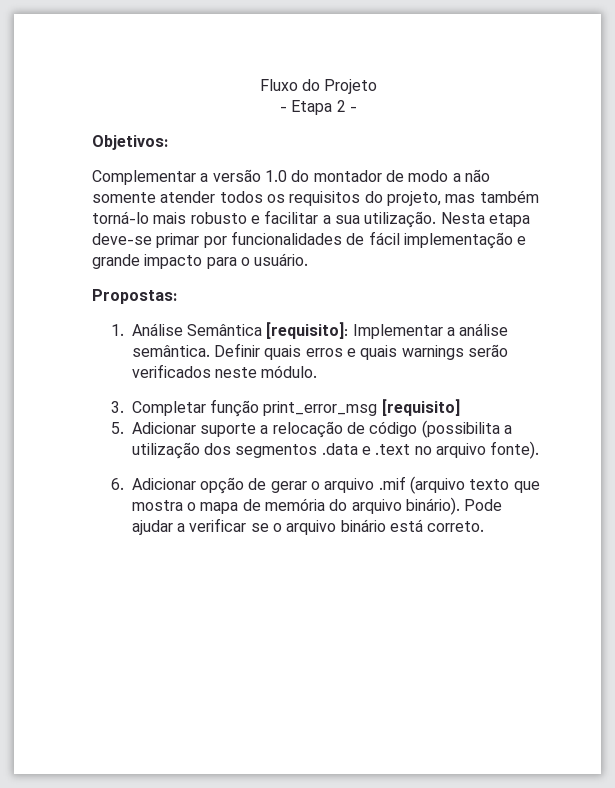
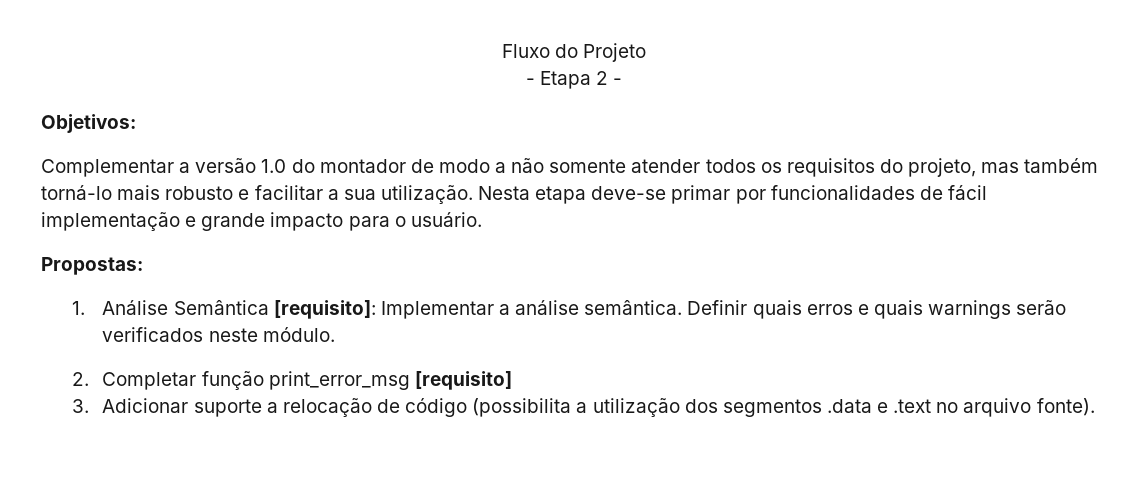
[110,401,124,413] 3. -> [71,372,89,386] 2.
[110,422,124,434] 5. -> [71,399,89,413] 3.
[110,476,540,494] [131,497,503,515] [131,518,485,535] // 6. Adicionar opção de gerar o arquivo .mif (arquivo texto que mostra o mapa de memória do arquivo binário). Pode ajudar a verificar se o arquivo binário está correto. -> (1095, 407) none

